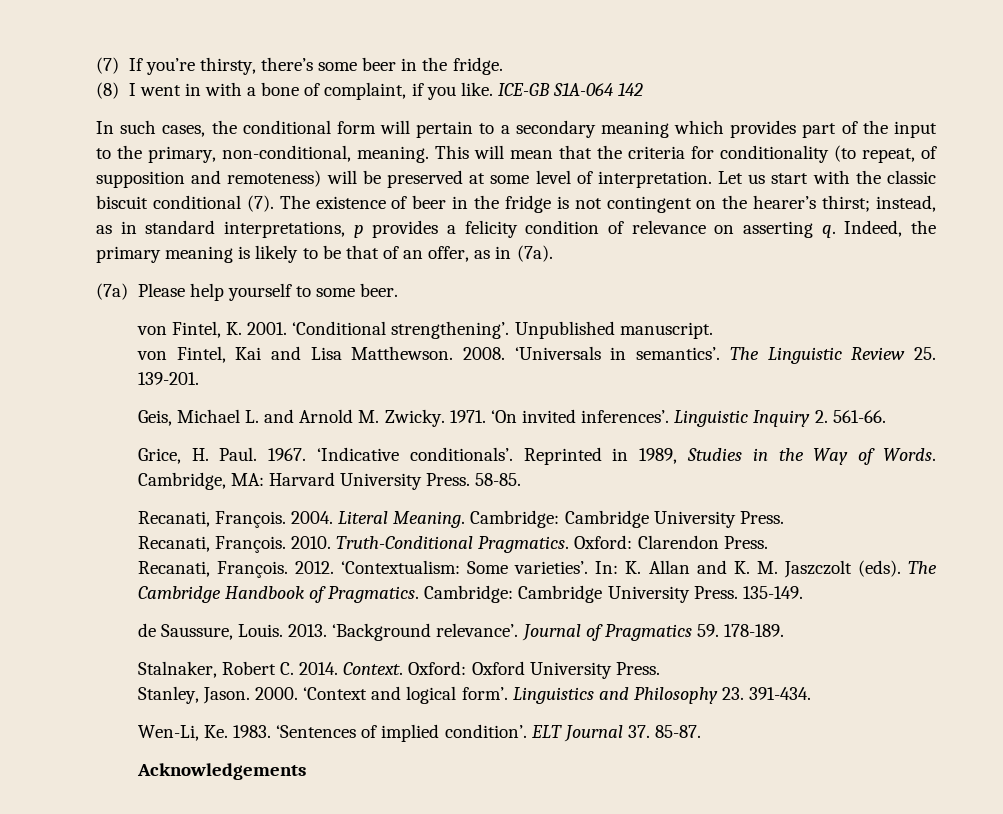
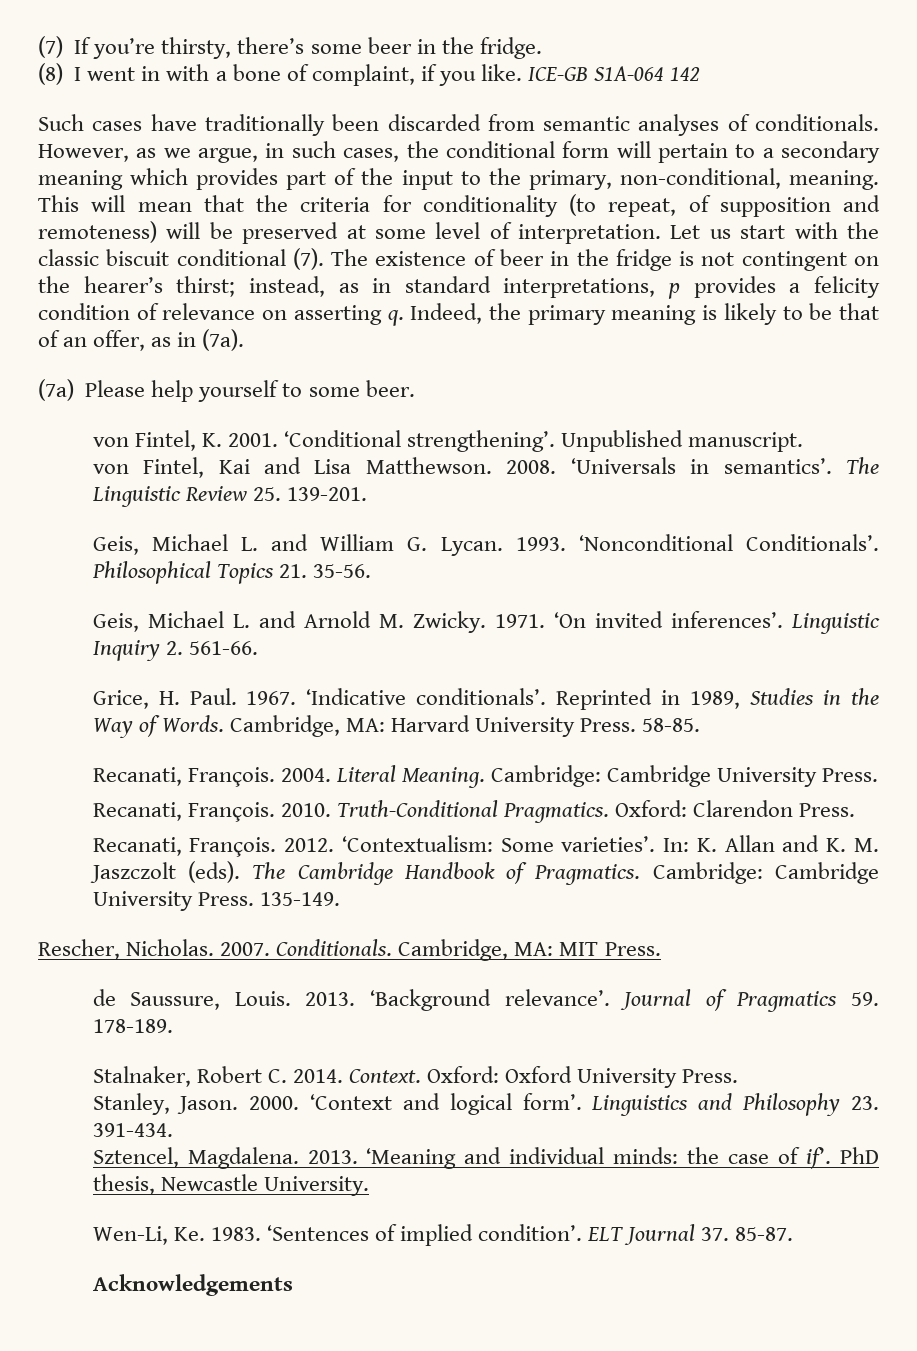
[96,121,114,134] In -> [38,114,879,136] [38,143,285,163] Such cases have traditionally been discarded from semantic analyses of conditionals. However, as we argue, in
(199, 378) none -> [92,534,880,556] [91,561,371,584] // Geis, Michael L. and William G. Lycan. 1993. ‘Nonconditional Conditionals’. Philosophical Topics 21. 35-56.
(803, 592) none -> [38,939,661,961] // Rescher, Nicholas. 2007. Conditionals. Cambridge, MA: MIT Press.
(812, 693) none -> [92,1147,879,1169] [92,1174,369,1196] // Sztencel, Magdalena. 2013. ‘Meaning and individual minds: the case of if’. PhD thesis, Newcastle University.

